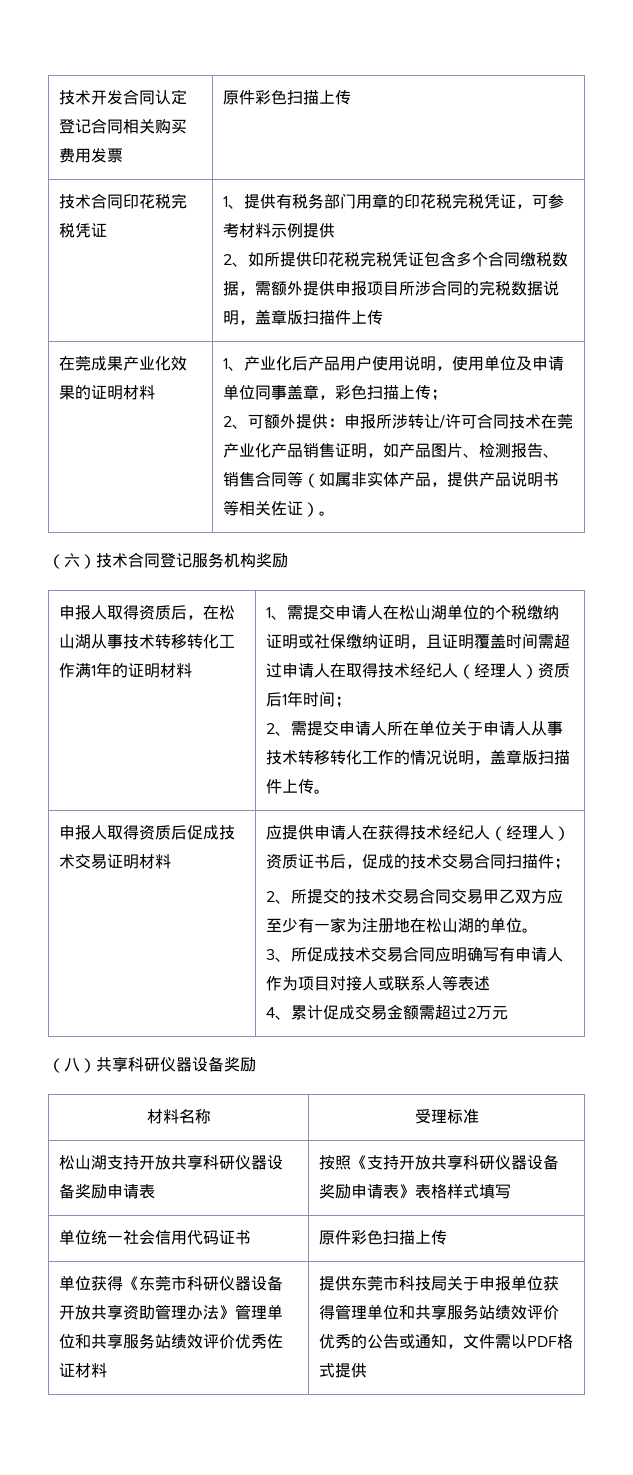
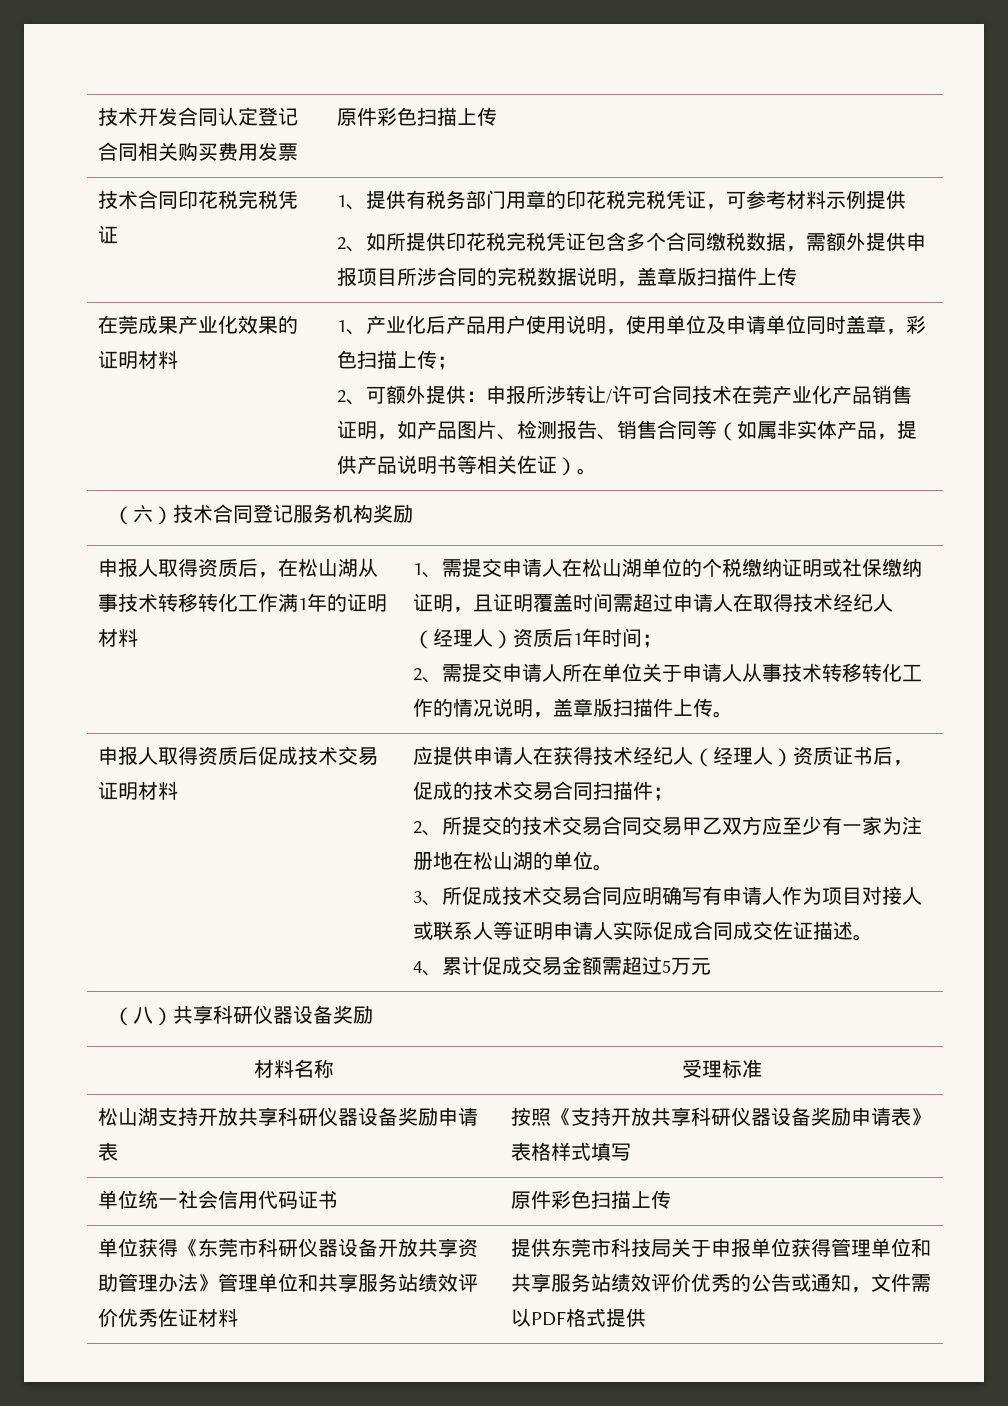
[271,385,288,400] 事 -> [826,315,847,334] 时
[458,976,475,991] 表 -> [513,921,834,940] 证明申请人实际促成合同成交佐证描
(491, 983) none -> [853,934,874,941] 。
[467,1007,477,1018] 2 -> [662,960,672,973] 5

